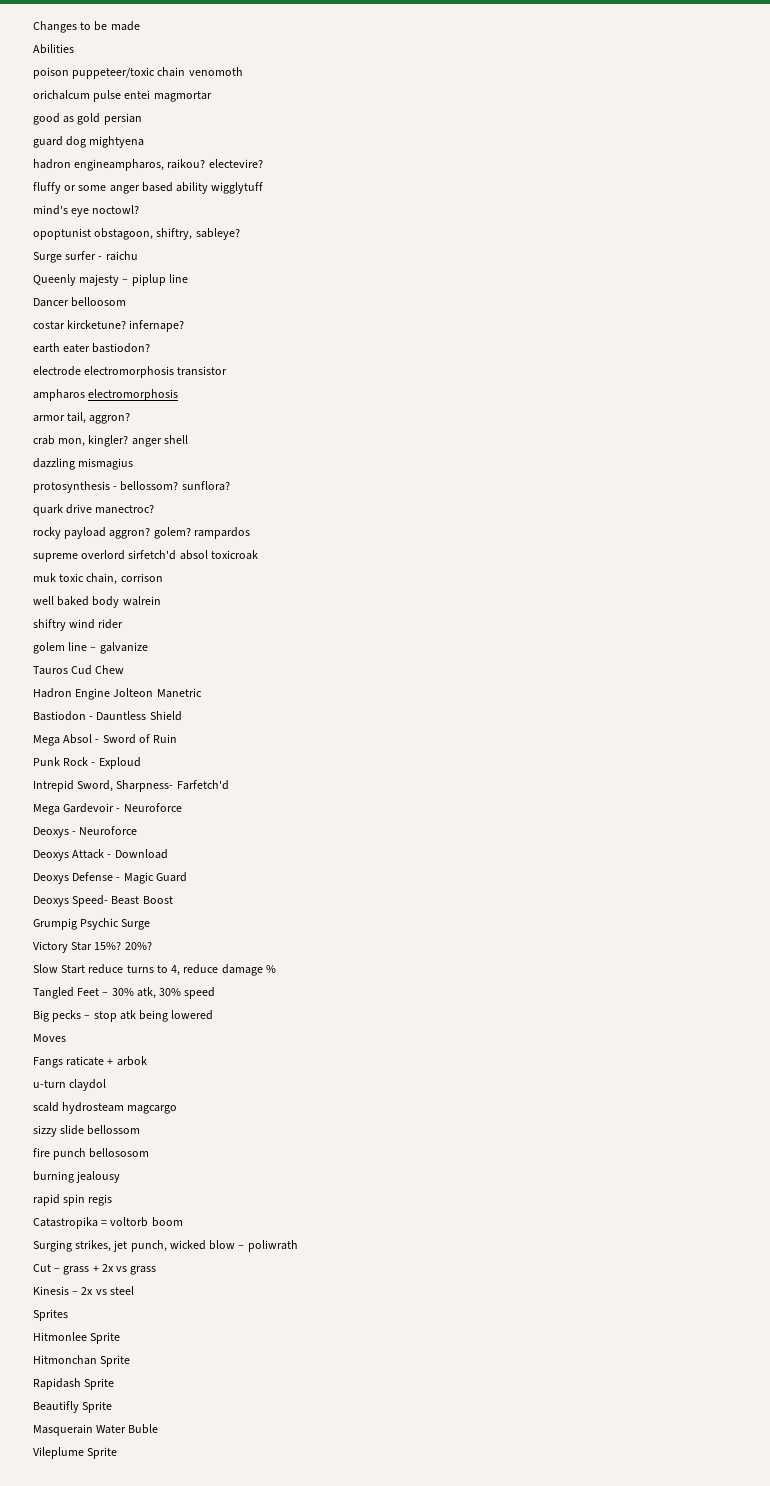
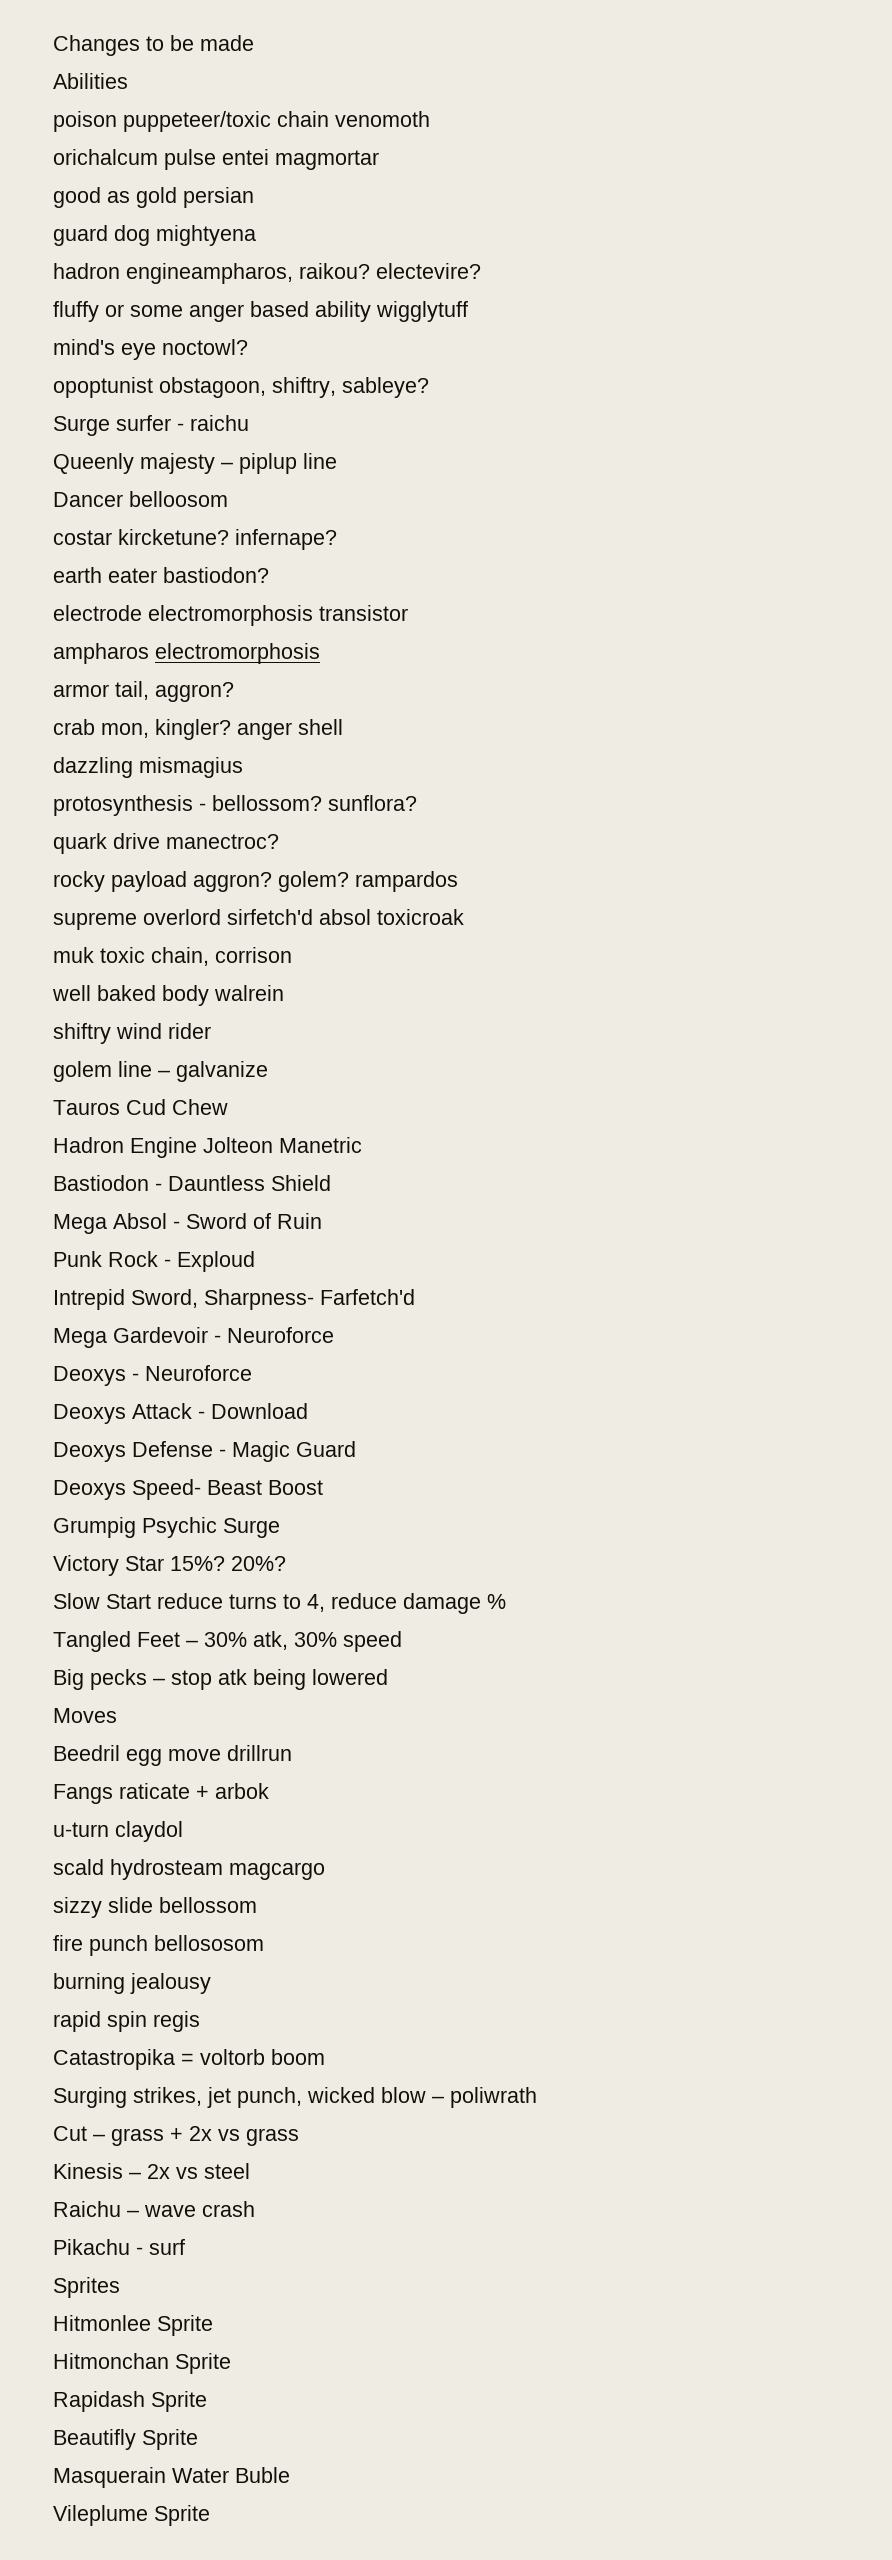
(66, 1038) none -> [53,1745,292,1766] // Beedril egg move drillrun
(134, 1290) none -> [53,2201,255,2217] [53,2239,185,2255] // Raichu – wave crash // Pikachu - surf

